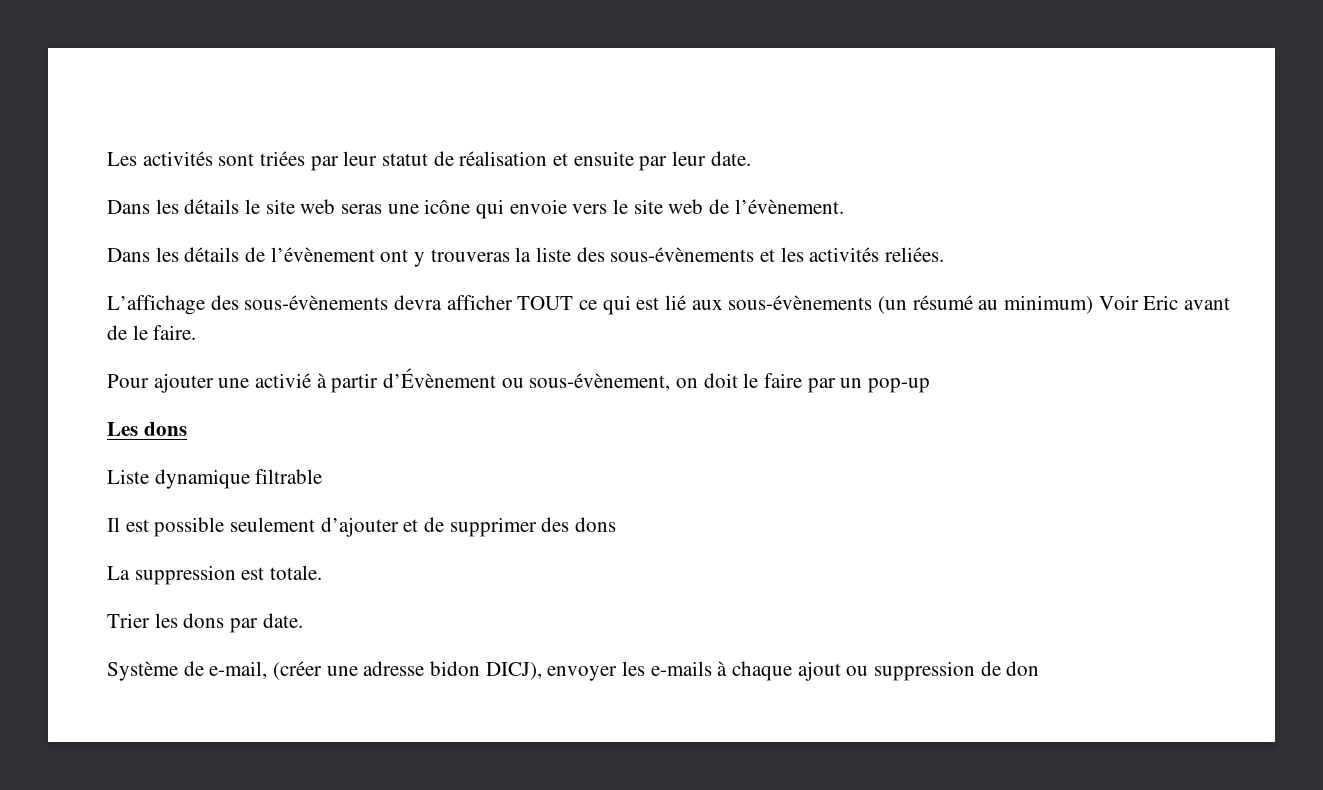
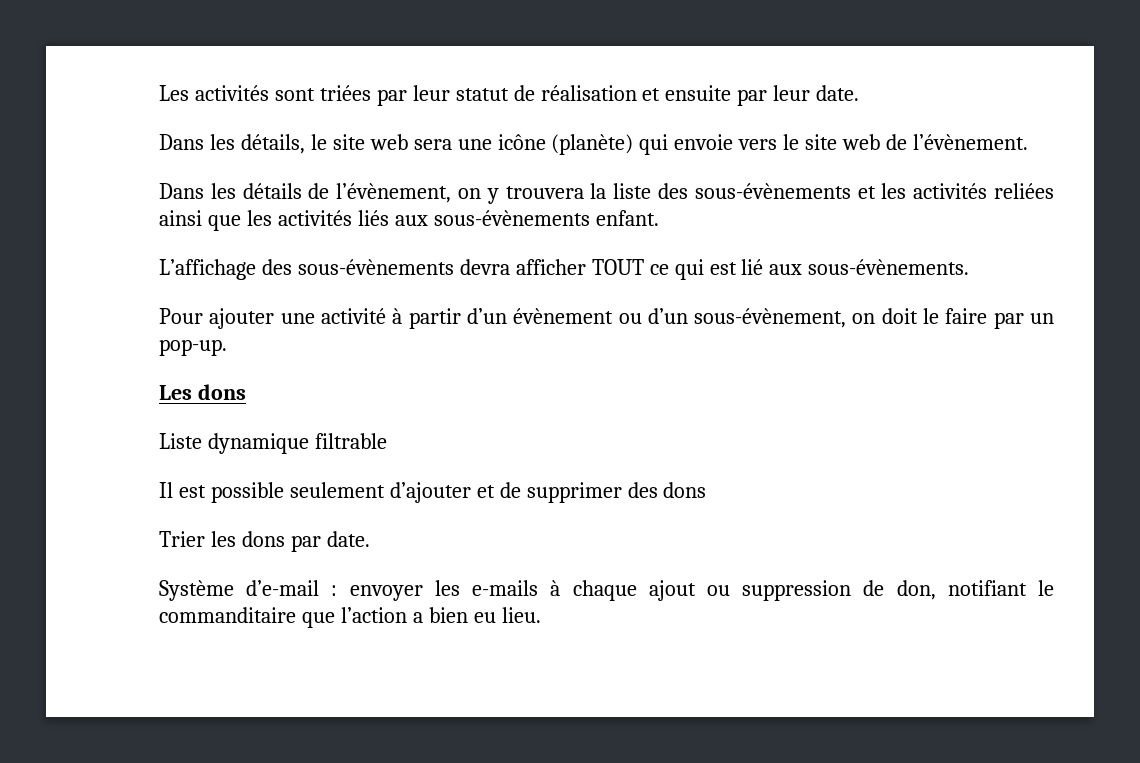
[184,199,383,214] détails le site web seras -> [240,134,452,154] détails, le site web sera
(471, 206) none -> [551,134,634,155] (planète)
[270,247,510,267] l’évènement ont y trouveras -> [336,183,584,204] l’évènement, on y trouvera
[885,247,945,262] reliées. -> [993,183,1054,199] [159,210,659,231] reliées ainsi que les activités liés aux sous-évènements enfant.
[728,295,1231,314] [107,325,197,340] sous-évènements (un résumé au minimum) Voir Eric avant de le faire. -> [808,259,970,275] sous-évènements.
[255,373,312,388] activié -> [320,308,386,324] activité
[383,368,524,388] d’Évènement ou -> [466,308,688,324] d’un évènement ou d’un
[868,378,931,393] pop-up -> [159,339,227,356] pop-up.
[107,565,323,585] // La suppression est totale. -> (707, 490) none
[183,661,542,680] de e-mail, (créer une adresse bidon DICJ), -> [246,580,338,596] d’e-mail :
[1006,661,1040,676] don -> [896,580,1054,600] [159,607,541,628] don, notifiant le commanditaire que l’action a bien eu lieu.

